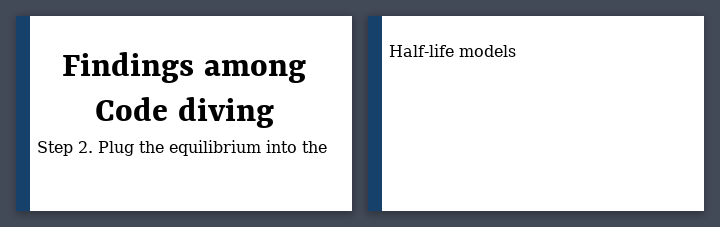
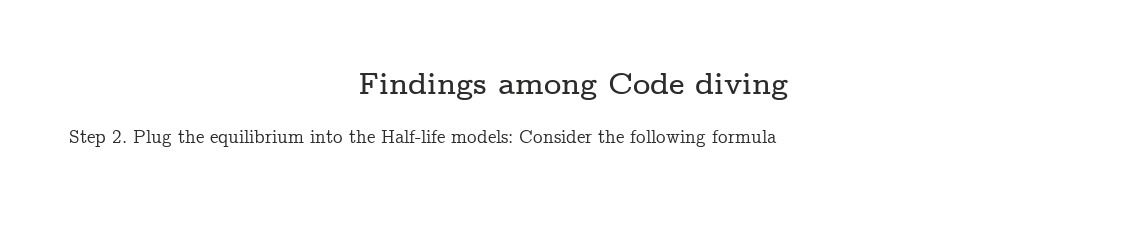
[459,45,516,57] models -> [451,130,777,147] models: Consider the following formula

